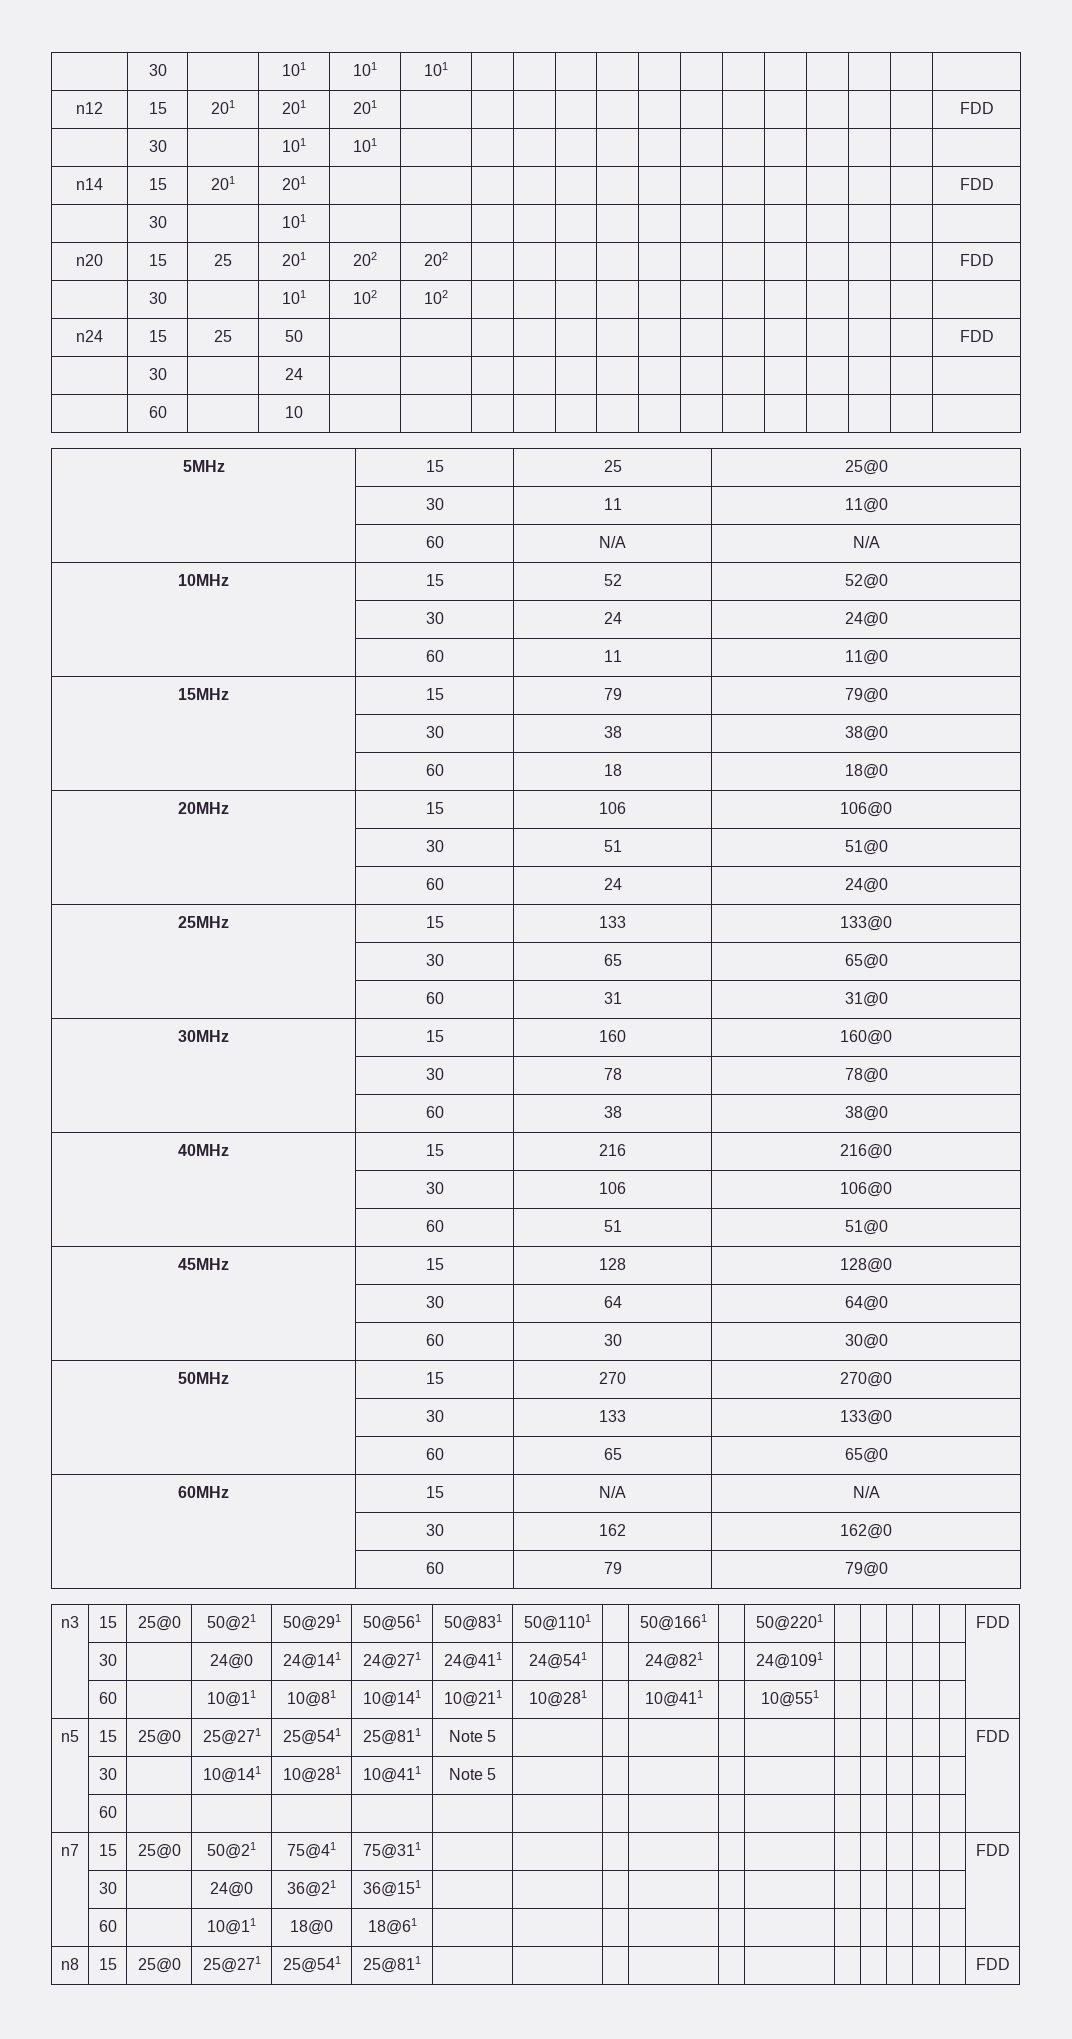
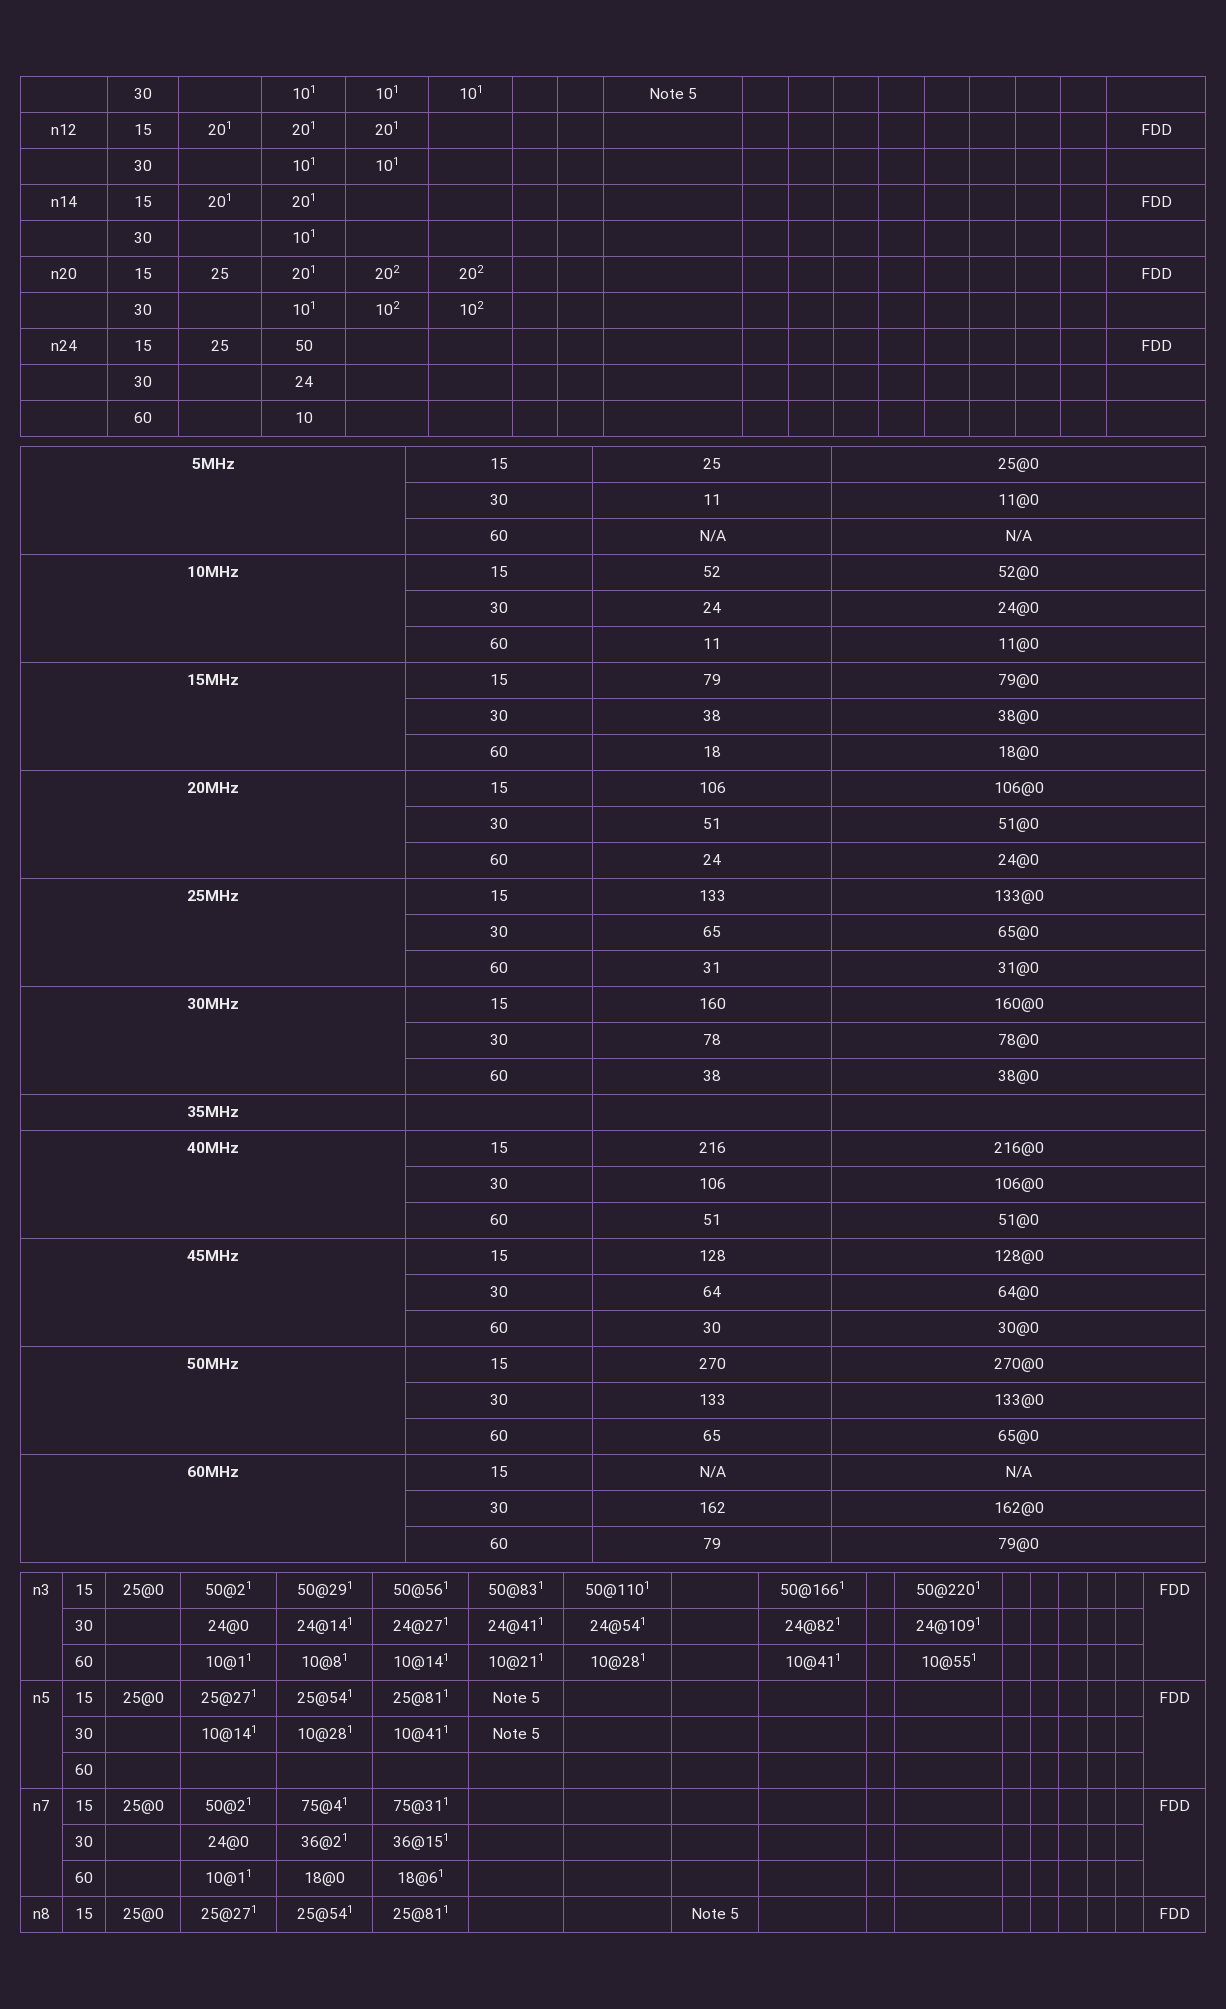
(449, 69) none -> [648,88,698,99] Note 5
(888, 1113) none -> [187,1106,239,1117] // 35MHz | | |
(422, 1964) none -> [690,1908,740,1919] Note 5

